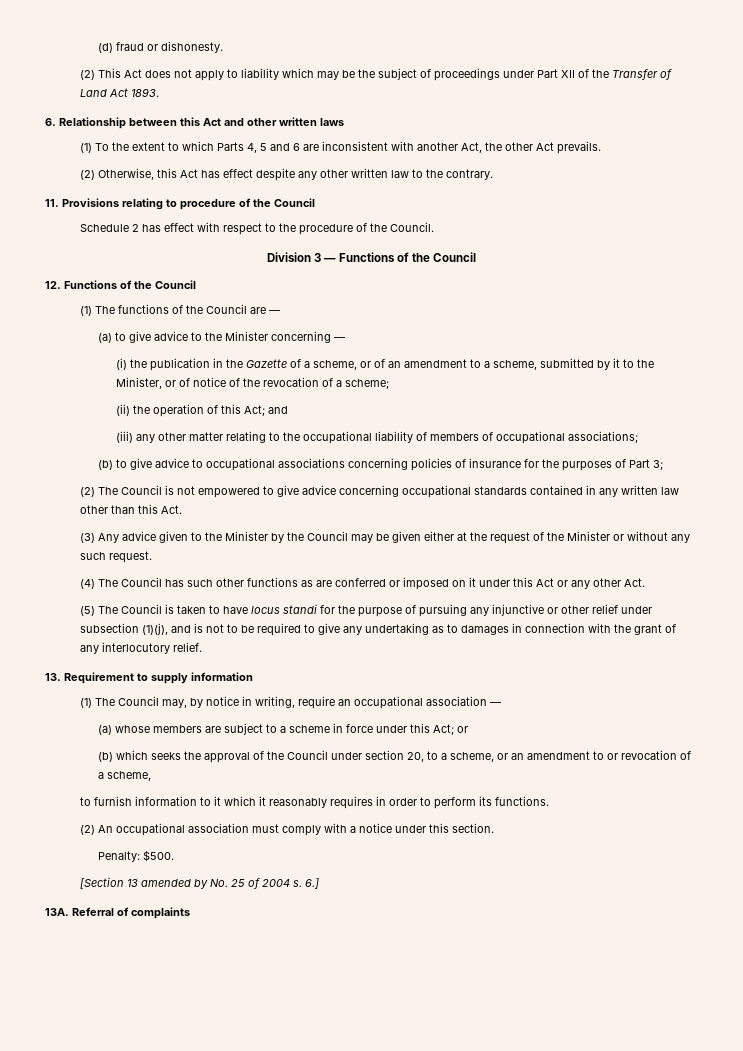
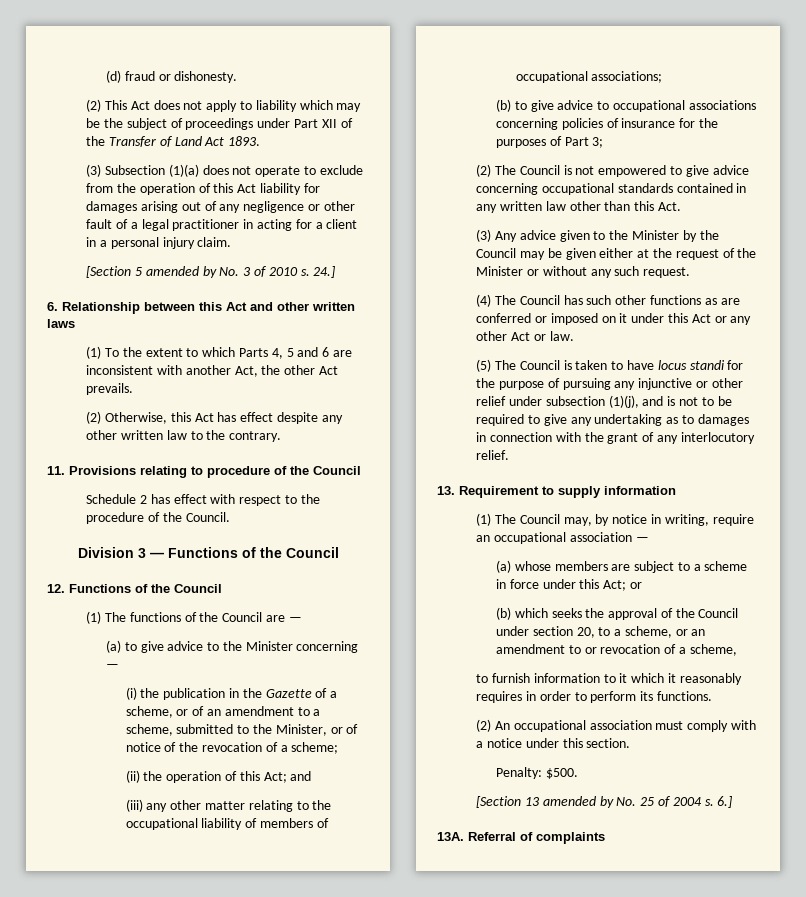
(160, 92) none -> [86,164,363,177] [86,183,320,195] [86,201,355,213] [86,219,358,231] [86,237,232,249] [86,266,336,278] // (3) Subsection (1)(a) does not operate to exclude from the operation of this Act liability for damages arising out of any negligence or other fault of a legal practitioner in acting for a client in a personal injury claim. // [Section 5 amended by No. 3 of 2010 s. 24.]
[596,358,620,370] by it -> (234, 729) none
[624,578,646,587] Act. -> [511,331,574,341] Act or law.

